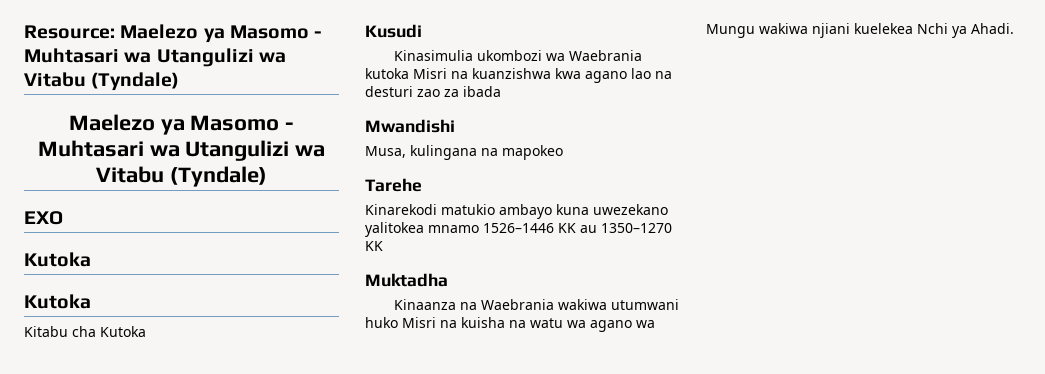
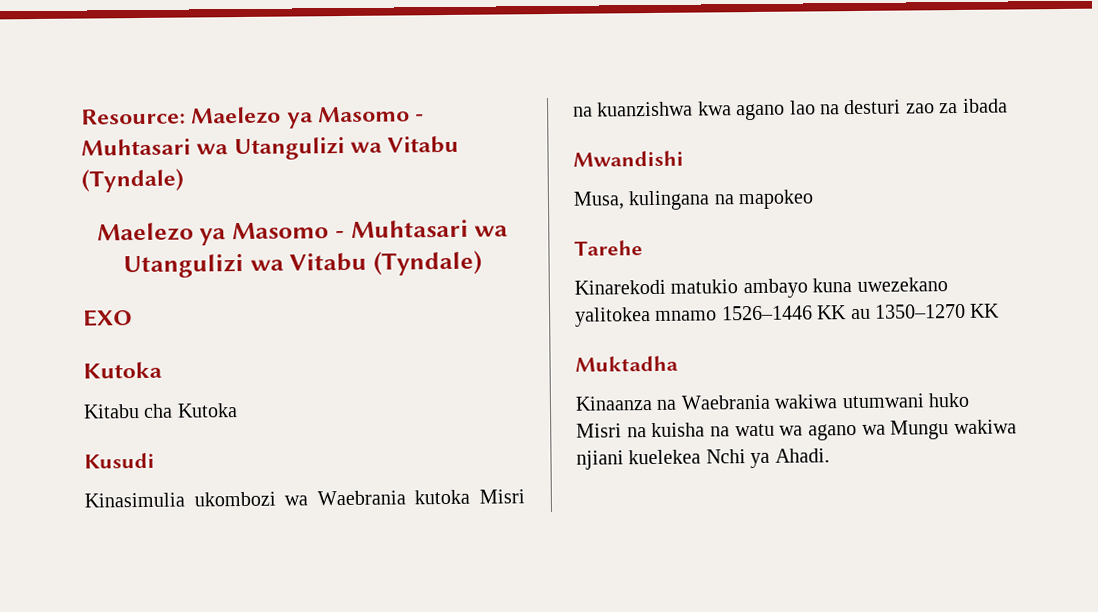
[24,294,91,309] // Kutoka -> (162, 370) none

